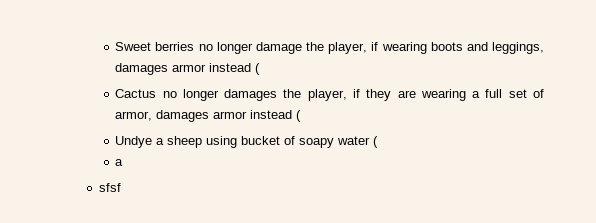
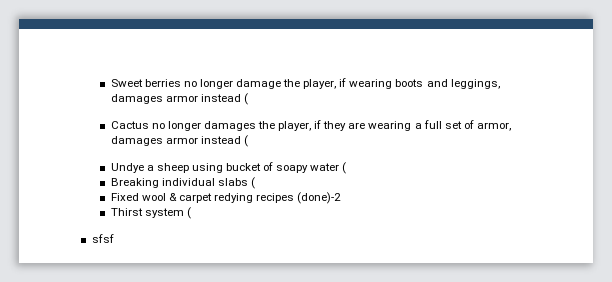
[115,159,124,166] a -> [110,177,255,189] [110,192,342,204] [110,207,191,219] Breaking individual slabs ( // Fixed wool & carpet redying recipes (done)-2 // Thirst system (

